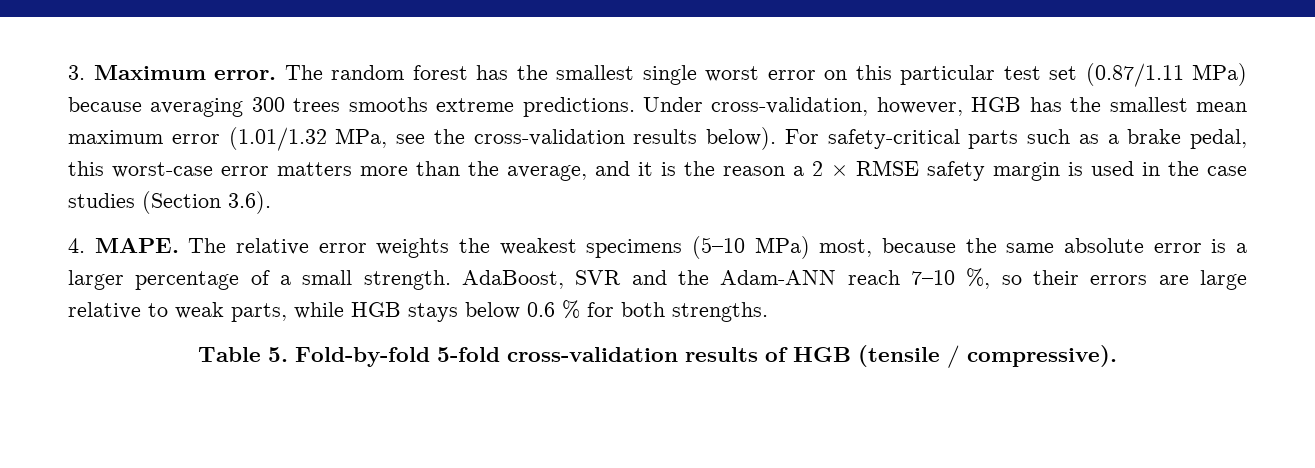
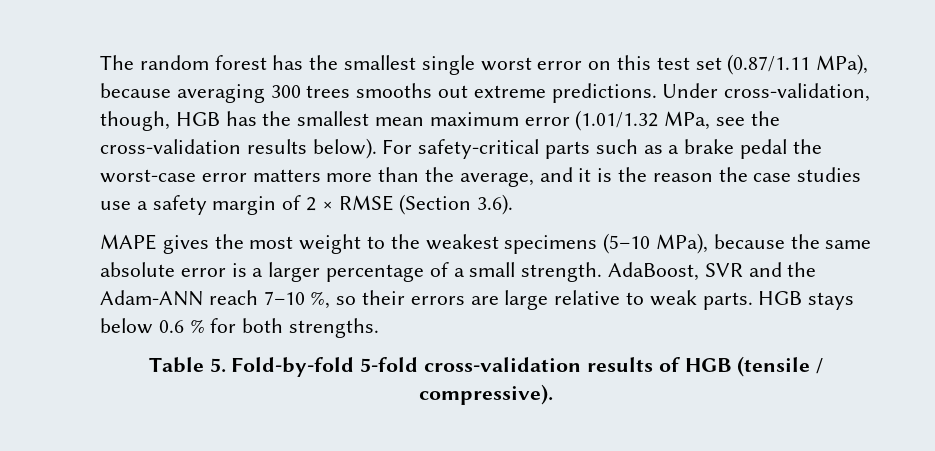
[68,65,276,80] 3. Maximum error. -> (100, 62) none
[900,65,995,85] particular -> (652, 62) none
[1192,63,1247,86] MPa) -> [816,54,869,75] MPa),
(428, 104) none -> [438,85,469,98] out
[876,97,963,116] however, -> [100,111,170,131] though,
[1190,129,1247,149] [68,161,104,176] pedal, this -> [740,139,822,159] pedal the
[793,160,1247,181] [68,191,271,214] [68,238,450,258] a 2 × RMSE safety margin is used in the case studies (Section 3.6). // 4. MAPE. The relative error weights -> [718,167,862,182] [100,194,514,215] [100,234,386,254] the case studies use a safety margin of 2 × RMSE (Section 3.6). // MAPE gives the most weight to
[754,236,873,259] MPa) most, -> [656,233,709,254] MPa),
[231,302,344,322] parts, while -> [702,292,753,310] parts.

